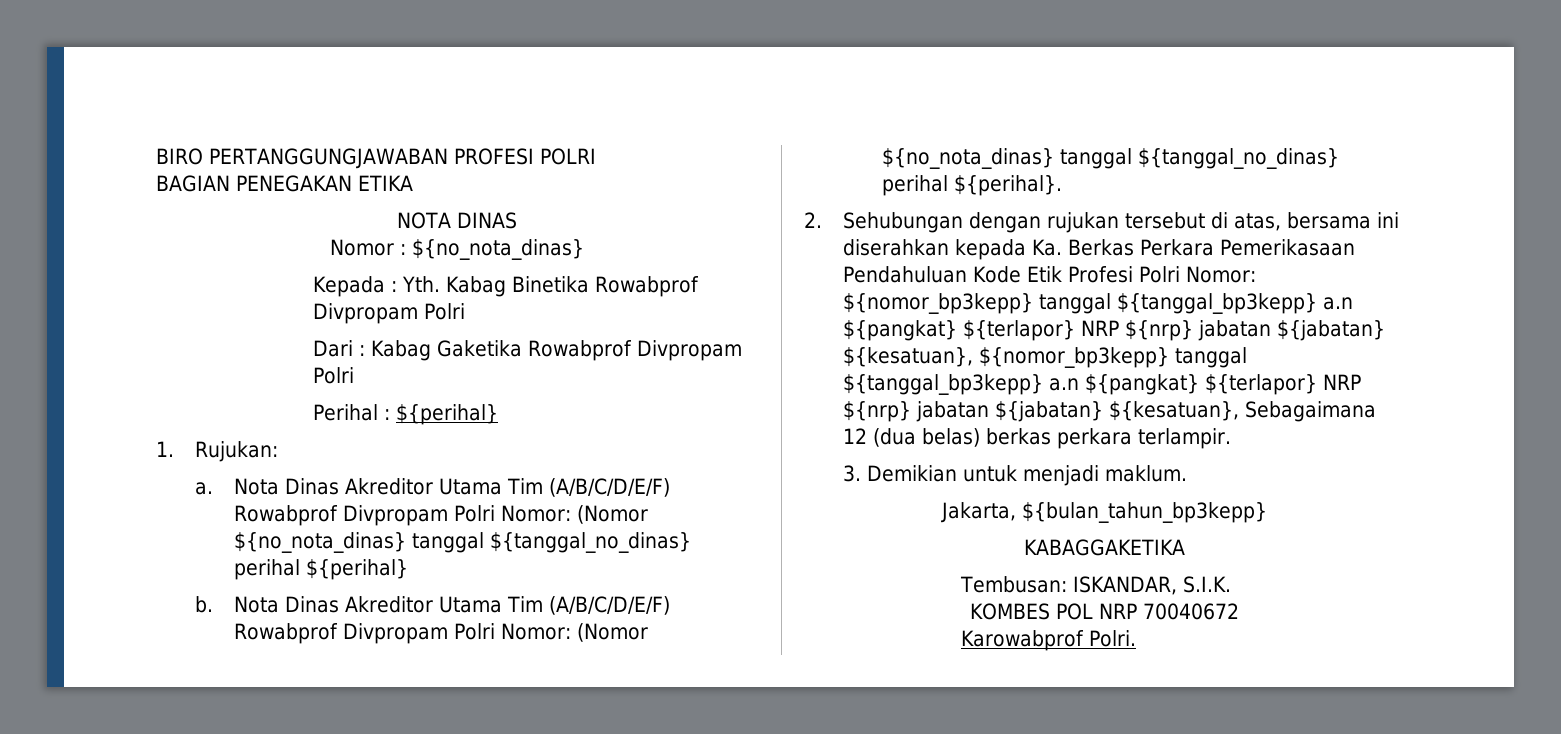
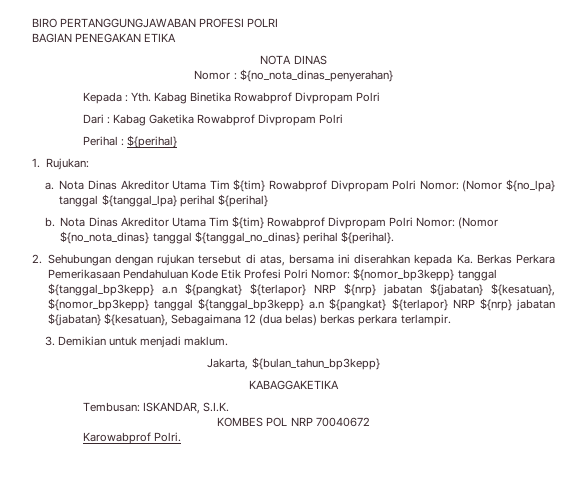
[411,239,584,260] ${no_nota_dinas} -> [239,69,393,82] ${no_nota_dinas_penyerahan}
[549,478,671,497] [234,505,649,526] [234,532,692,553] (A/B/C/D/E/F) Rowabprof Divpropam Polri Nomor: (Nomor ${no_nota_dinas} tanggal ${tanggal_no_dinas} -> [233,179,555,192] [59,194,177,207] ${tim} Rowabprof Divpropam Polri Nomor: (Nomor ${no_lpa} tanggal ${tanggal_lpa}
[549,596,671,615] (A/B/C/D/E/F) -> [231,216,264,229] ${tim}

